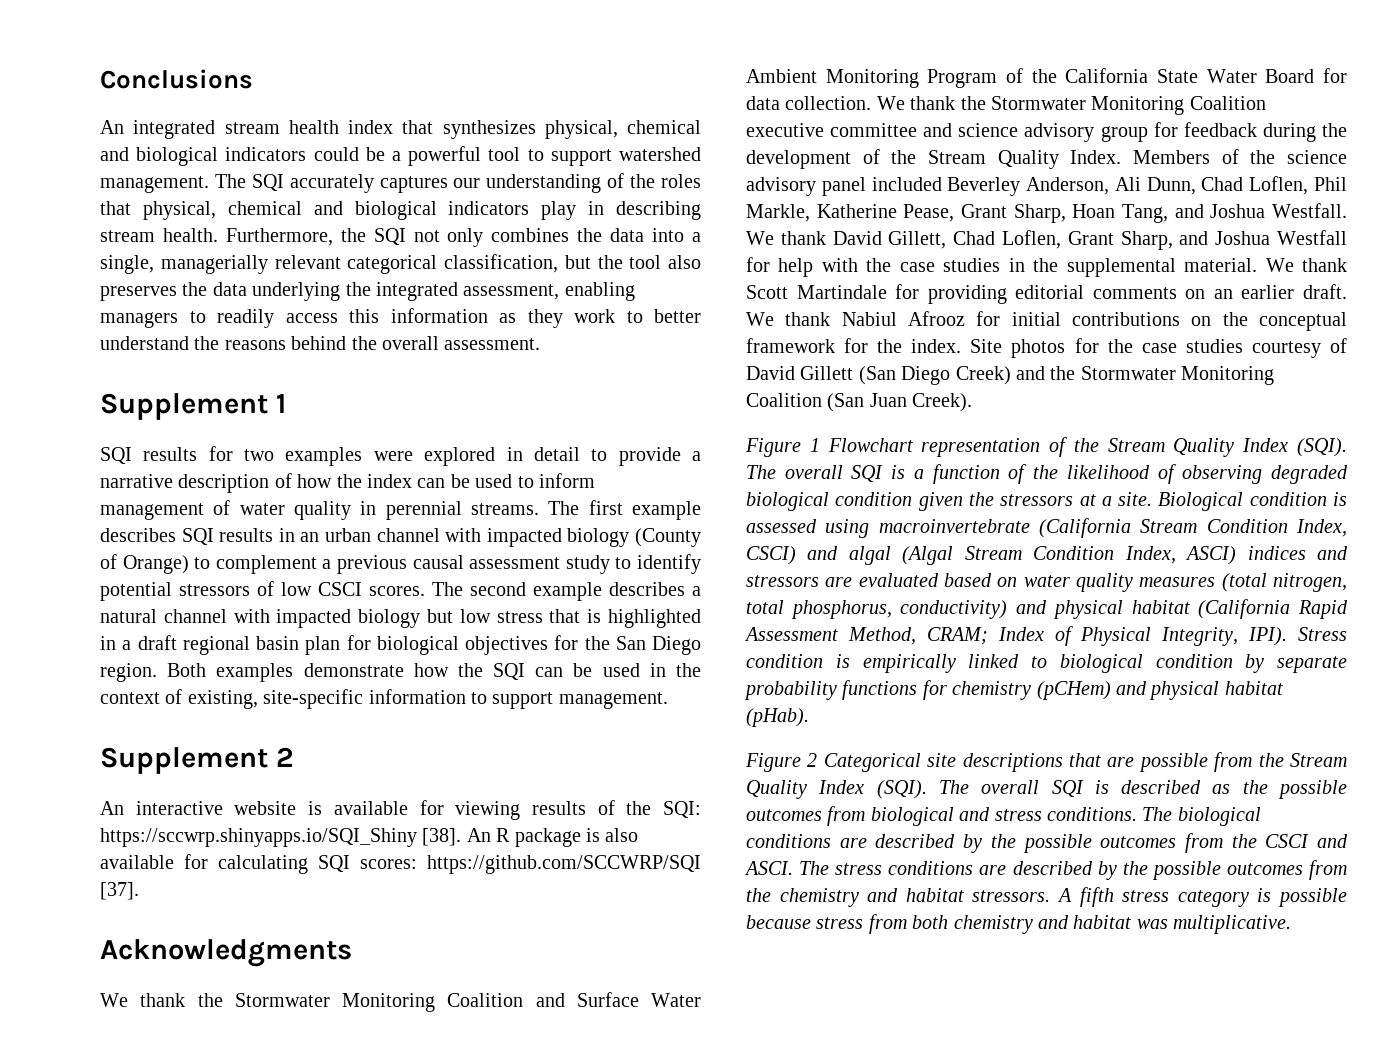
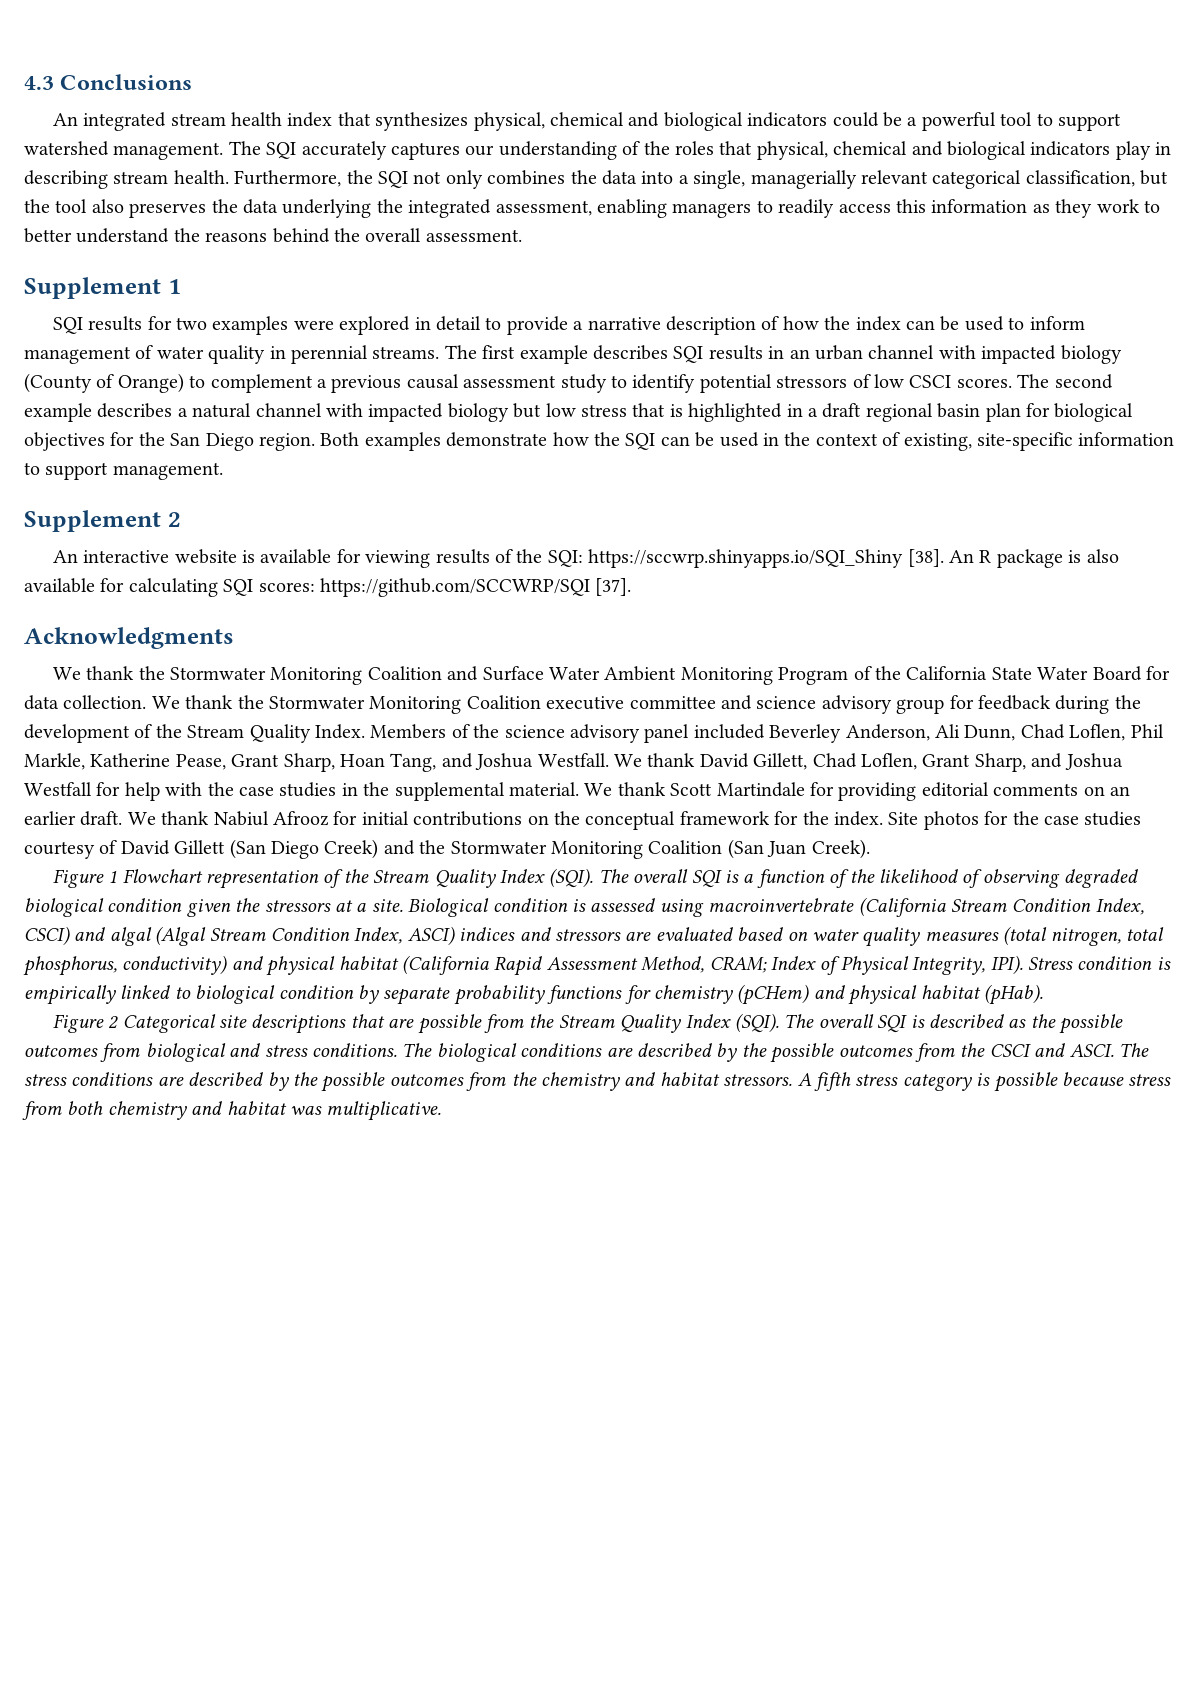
(100, 79) none -> [24,76,54,90] 4.3

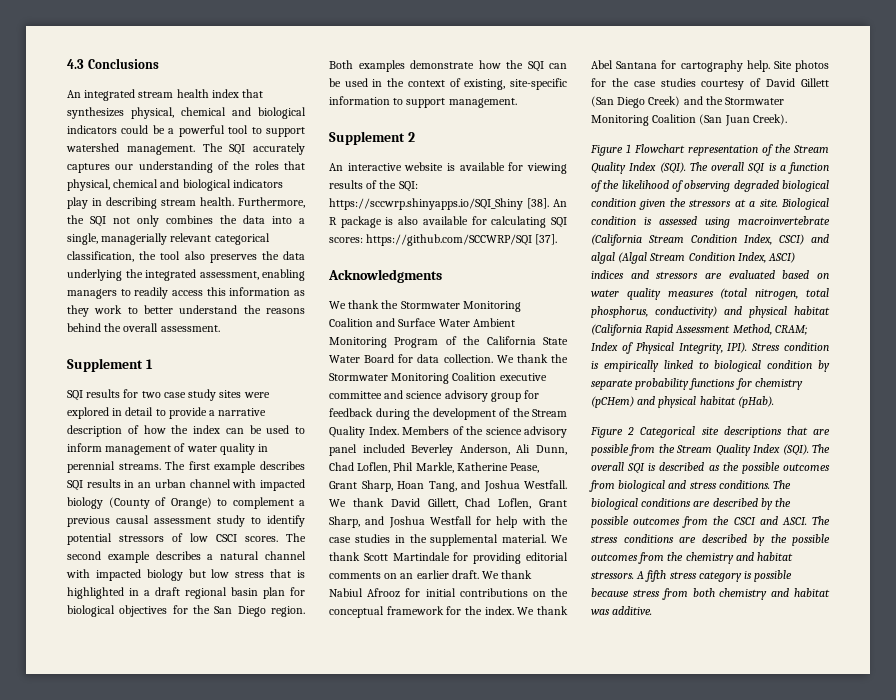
[1140,170,1169,185] but -> (134, 256) none
[212,316,289,335] examples -> [163,389,242,401] case study sites
(883, 818) none -> [517,606,568,615] [591,60,770,72] We thank Abel Santana for cartography help.
[326,1101,442,1121] multiplicative. -> [612,606,653,615] additive.

